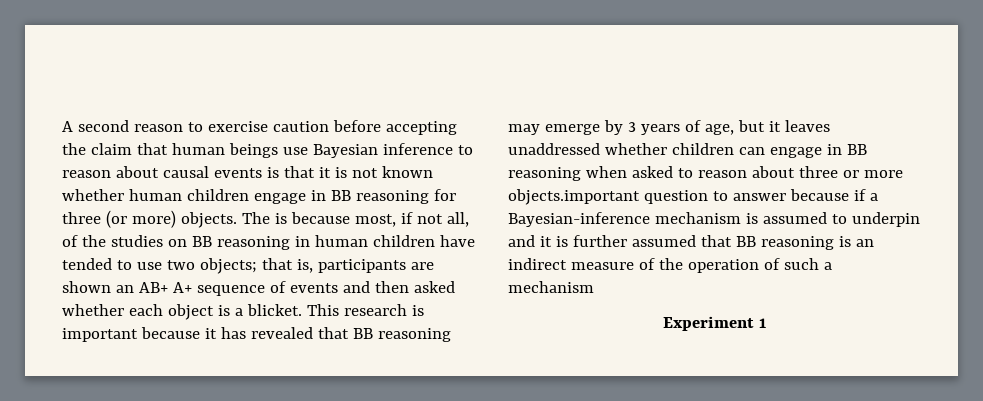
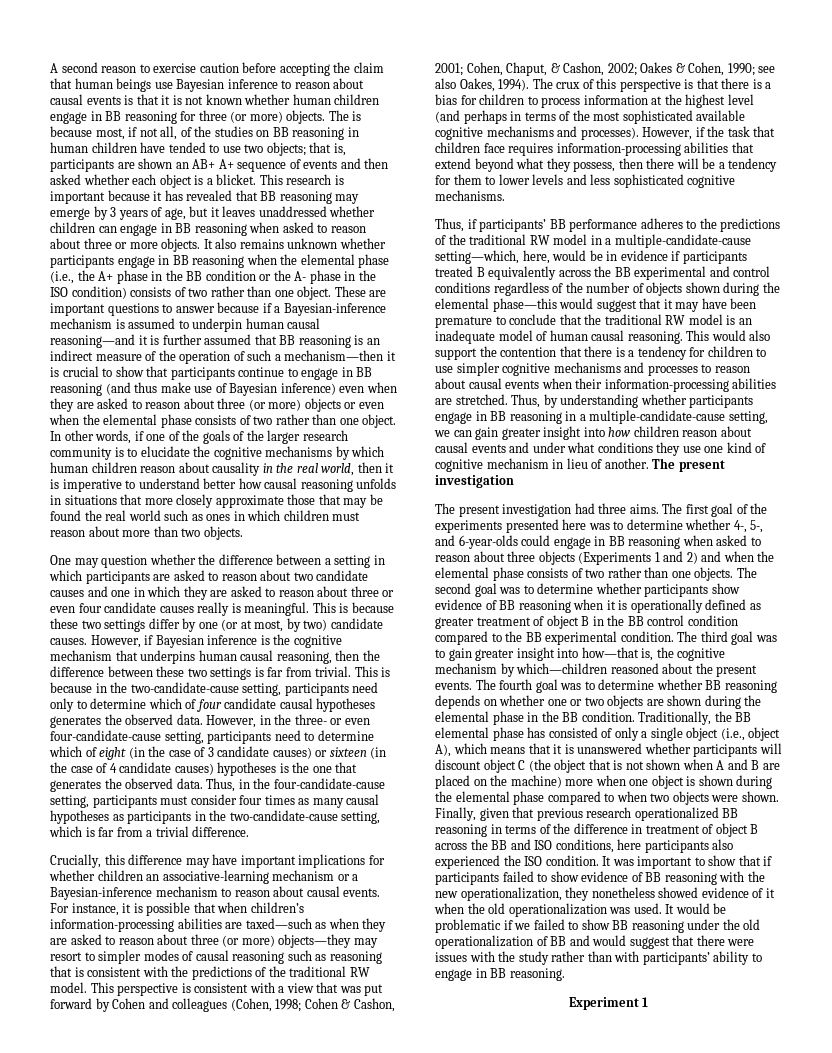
[508,189,708,205] objects.important question -> [161,238,386,252] [50,254,390,268] [50,270,376,284] [50,286,387,300] [50,303,159,316] objects. It also remains unknown whether participants engage in BB reasoning when the elemental phase (i.e., the A+ phase in the BB condition or the A- phase in the ISO condition) consists of two rather than one object. These are important questions
[508,235,535,247] and -> [245,318,321,329] [50,334,135,348] human causal reasoning—and
[508,281,594,293] mechanism -> [284,350,396,361] [50,366,373,380] [50,382,397,396] [50,398,384,412] [49,414,397,428] [50,430,348,444] [50,446,385,460] [50,462,395,476] [50,478,397,492] [50,494,383,508] [50,510,361,521] [50,526,243,540] [50,554,385,568] [49,570,369,584] [50,586,395,600] [50,602,394,616] [50,618,383,632] [50,634,342,648] [50,650,380,664] [50,666,391,680] [50,682,379,696] [50,698,376,712] [50,714,370,728] [50,730,374,744] [49,746,387,760] [50,762,358,776] [50,778,385,792] [50,794,380,808] [50,810,381,824] [49,826,250,837] [50,854,385,868] [49,870,359,884] [50,886,381,900] [50,902,304,916] [50,918,387,932] [50,934,378,948] [50,950,382,964] [50,966,370,980] [50,982,384,996] [50,998,395,1012] [435,62,776,76] [435,78,772,92] [435,94,754,108] [435,110,746,124] [435,126,776,140] [435,142,754,156] [435,158,778,172] [435,174,736,188] [435,190,505,201] [435,218,781,232] [435,234,751,248] [435,250,747,264] [435,266,771,280] [435,282,780,296] [435,298,757,312] [435,314,752,328] [435,330,771,344] [435,346,767,360] [435,362,750,376] [435,378,777,392] [435,394,754,408] [435,410,768,424] [434,426,752,440] [435,442,767,456] [435,458,725,472] [435,475,514,488] [435,503,768,517] [435,519,764,533] [435,535,761,549] [435,551,775,565] [435,567,757,581] [435,583,740,597] [435,599,761,613] [435,615,738,629] [435,631,777,645] [435,647,726,661] [435,663,758,677] [435,679,777,693] [435,695,762,709] [435,711,752,725] [435,727,781,741] [435,743,782,757] [435,759,780,773] [435,775,773,789] [435,791,779,805] [435,807,739,821] [435,823,759,837] [435,839,734,853] [435,855,773,869] [435,871,765,885] [435,887,775,901] [434,903,727,917] [435,919,761,933] [435,935,755,949] [435,951,762,965] [435,968,565,981] mechanism—then it is crucial to show that participants continue to engage in BB reasoning (and thus make use of Bayesian inference) even when they are asked to reason about three (or more) objects or even when the elemental phase consists of two rather than one object. In other words, if one of the goals of the larger research community is to elucidate the cognitive mechanisms by which human children reason about causality in the real world, then it is imperative to understand better how causal reasoning unfolds in situations that more closely approximate those that may be found the real world such as ones in which children must reason about more than two objects. // One may question whether the difference between a setting in which participants are asked to reason about two candidate causes and one in which they are asked to reason about three or even four candidate causes really is meaningful. This is because these two settings differ by one (or at most, by two) candidate causes. However, if Bayesian inference is the cognitive mechanism that underpins human causal reasoning, then the difference between these two settings is far from trivial. This is because in the two-candidate-cause setting, participants need only to determine which of four candidate causal hypotheses generates the observed data. However, in the three- or even four-candidate-cause setting, participants need to determine which of eight (in the case of 3 candidate causes) or sixteen (in the case of 4 candidate causes) hypotheses is the one that generates the observed data. Thus, in the four-candidate-cause setting, participants must consider four times as many causal hypotheses as participants in the two-candidate-cause setting, which is far from a trivial difference. // Crucially, this difference may have important implications for whether children an associative-learning mechanism or a Bayesian-inference mechanism to reason about causal events. For instance, it is possible that when children’s information-processing abilities are taxed—such as when they are asked to reason about three (or more) objects—they may resort to simpler modes of causal reasoning such as reasoning that is consistent with the predictions of the traditional RW model. This perspective is consistent with a view that was put forward by Cohen and colleagues (Cohen, 1998; Cohen & Cashon, 2001; Cohen, Chaput, & Cashon, 2002; Oakes & Cohen, 1990; see also Oakes, 1994). The crux of this perspective is that there is a bias for children to process information at the highest level (and perhaps in terms of the most sophisticated available cognitive mechanisms and processes). However, if the task that children face requires information-processing abilities that extend beyond what they possess, then there will be a tendency for them to lower levels and less sophisticated cognitive mechanisms. // Thus, if participants’ BB performance adheres to the predictions of the traditional RW model in a multiple-candidate-cause setting—which, here, would be in evidence if participants treated B equivalently across the BB experimental and control conditions regardless of the number of objects shown during the elemental phase—this would suggest that it may have been premature to conclude that the traditional RW model is an inadequate model of human causal reasoning. This would also support the contention that there is a tendency for children to use simpler cognitive mechanisms and processes to reason about causal events when their information-processing abilities are stretched. Thus, by understanding whether participants engage in BB reasoning in a multiple-candidate-cause setting, we can gain greater insight into how children reason about causal events and under what conditions they use one kind of cognitive mechanism in lieu of another. The present investigation // The present investigation had three aims. The first goal of the experiments presented here was to determine whether 4-, 5-, and 6-year-olds could engage in BB reasoning when asked to reason about three objects (Experiments 1 and 2) and when the elemental phase consists of two rather than one objects. The second goal was to determine whether participants show evidence of BB reasoning when it is operationally defined as greater treatment of object B in the BB control condition compared to the BB experimental condition. The third goal was to gain greater insight into how—that is, the cognitive mechanism by which—children reasoned about the present events. The fourth goal was to determine whether BB reasoning depends on whether one or two objects are shown during the elemental phase in the BB condition. Traditionally, the BB elemental phase has consisted of only a single object (i.e., object A), which means that it is unanswered whether participants will discount object C (the object that is not shown when A and B are placed on the machine) more when one object is shown during the elemental phase compared to when two objects were shown. Finally, given that previous research operationalized BB reasoning in terms of the difference in treatment of object B across the BB and ISO conditions, here participants also experienced the ISO condition. It was important to show that if participants failed to show evidence of BB reasoning with the new operationalization, they nonetheless showed evidence of it when the old operationalization was used. It would be problematic if we failed to show BB reasoning under the old operationalization of BB and would suggest that there were issues with the study rather than with participants’ ability to engage in BB reasoning.

